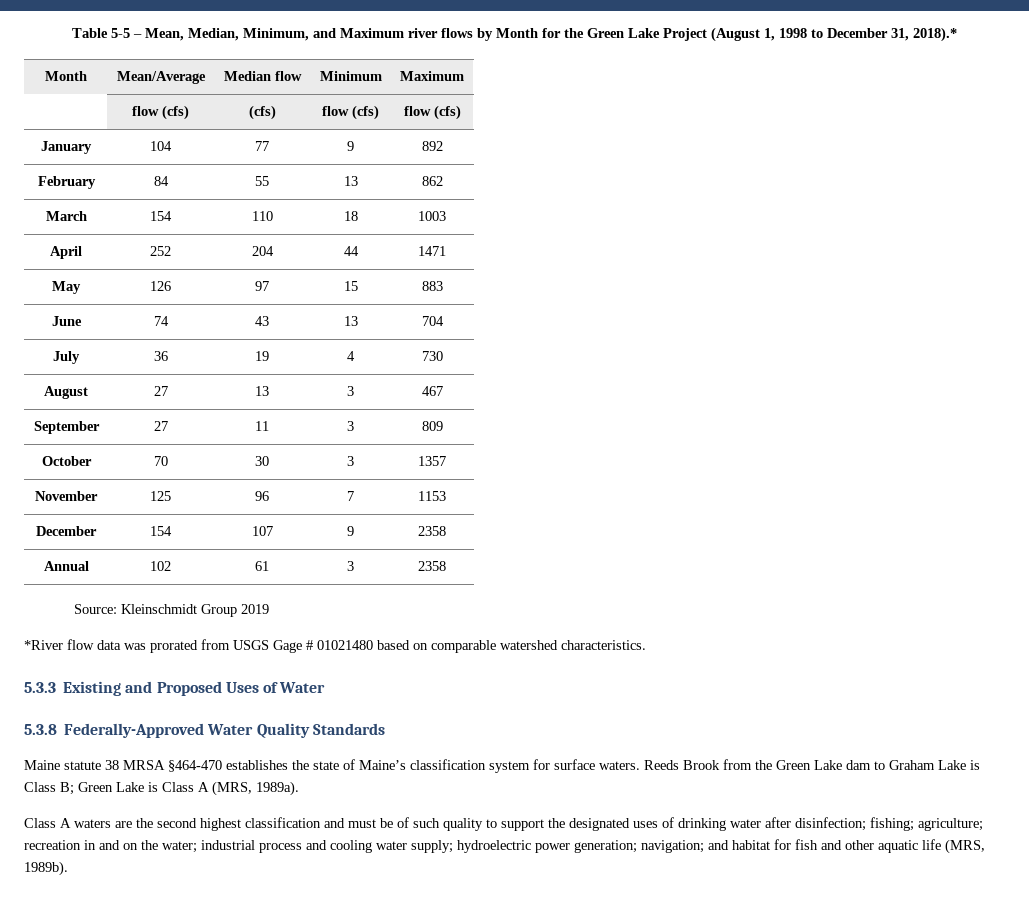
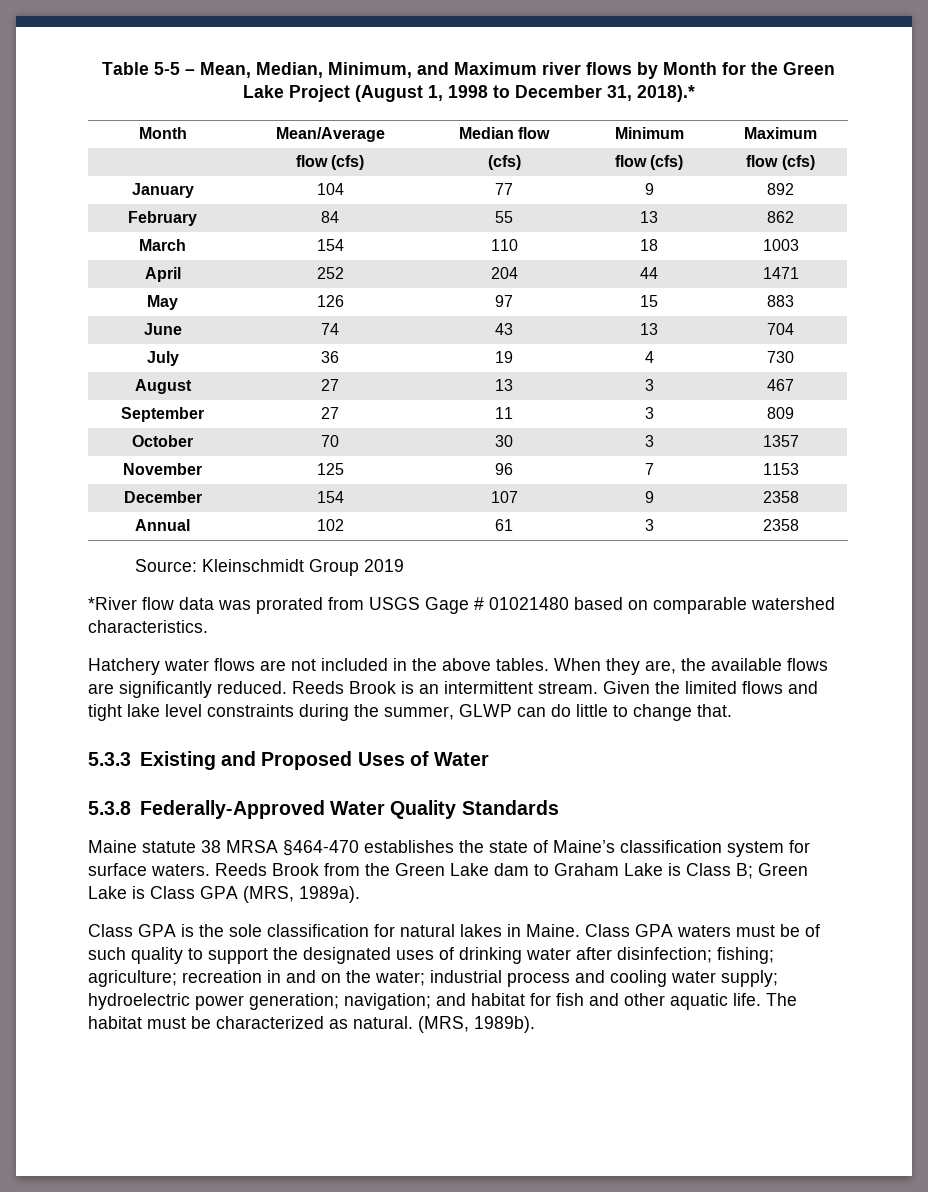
(646, 645) none -> [88,658,828,675] [88,681,818,698] [88,704,732,721] // Hatchery water flows are not included in the above tables. When they are, the available flows are significantly reduced. Reeds Brook is an intermittent stream. Given the limited flows and tight lake level constraints during the summer, GLWP can do little to change that.
[198,782,209,792] A -> [200,886,238,899] GPA
[60,817,345,831] A waters are the second highest classification and -> [138,924,731,937] GPA is the sole classification for natural lakes in Maine. Class GPA waters
[922,839,941,850] life -> [733,993,797,1006] [88,1016,413,1029] life. The habitat must be characterized as natural.

